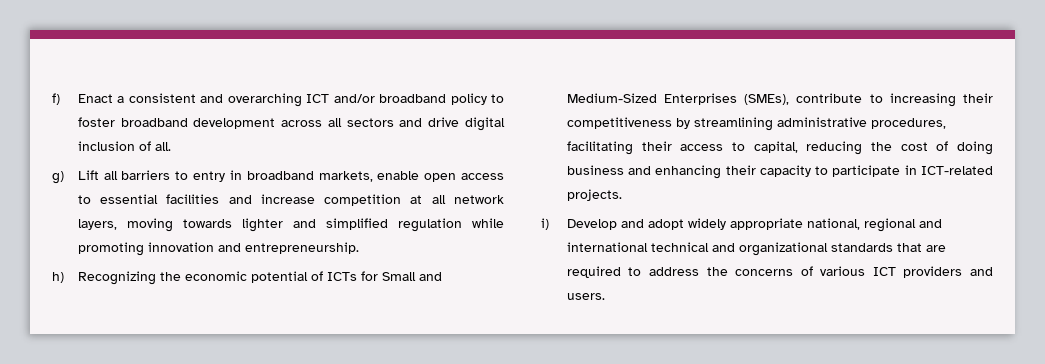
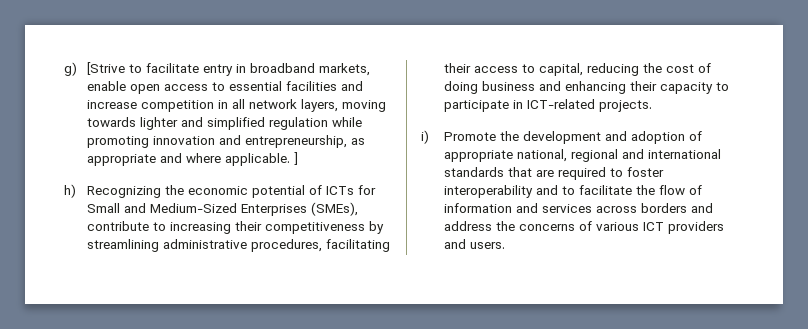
[52,93,504,107] [77,117,506,131] [77,141,171,151] [52,170,189,184] f) Enact a consistent and overarching ICT and/or broadband policy to foster broadband development across all sectors and drive digital inclusion of all. // g) Lift all barriers to -> [64,62,199,76] g) [Strive to facilitate
[410,195,423,204] at -> [217,100,228,109] in
[244,242,359,254] entrepreneurship. -> [244,135,365,148] [86,152,298,166] entrepreneurship, as appropriate and where applicable. ]
[566,218,726,230] Develop and adopt widely -> [443,131,702,144] Promote the development and adoption of
[650,242,828,256] technical and organizational -> (721, 154) none
(642, 271) none -> [626,167,664,177] [443,185,702,198] [443,203,713,213] foster interoperability and to facilitate the flow of information and services across borders and

